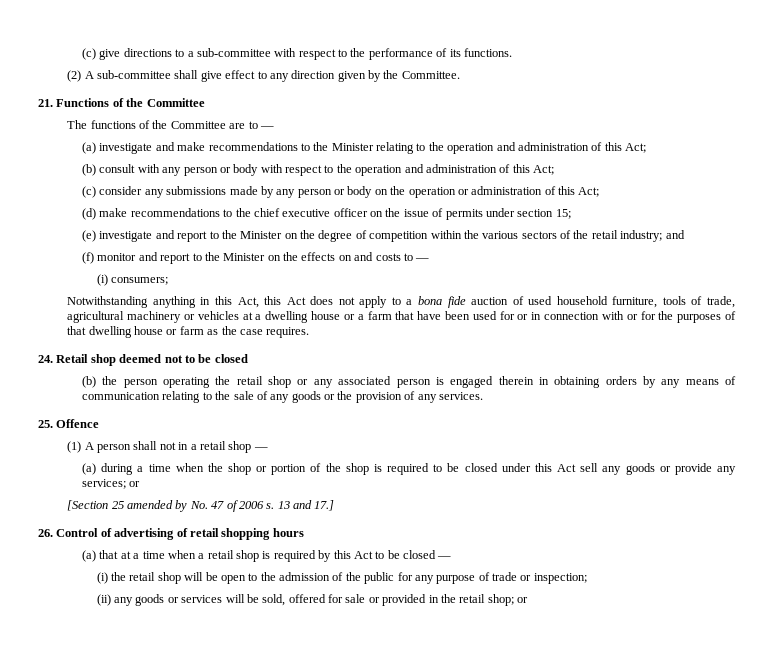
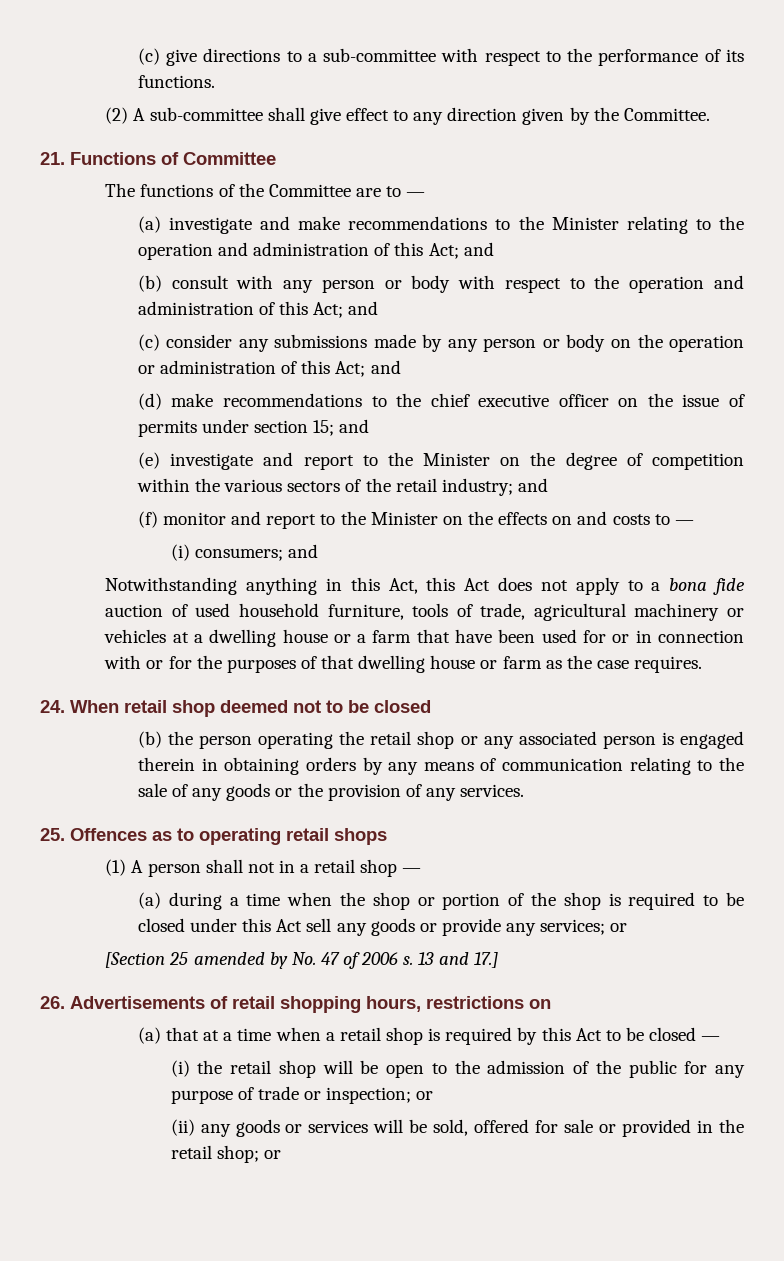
[126,98,144,107] the -> (179, 158) none
(647, 148) none -> [463,242,494,256] and
(555, 170) none -> [348,301,379,315] and
(600, 192) none -> [370,360,401,374] and
(571, 214) none -> [339,419,370,433] and
(169, 281) none -> [287,544,318,558] and
[56,354,89,363] Retail -> [70,700,167,713] When retail
[56,419,100,428] Offence -> [70,828,387,845] Offences as to operating retail shops
[56,528,304,540] Control of advertising of retail shopping hours -> [70,996,551,1013] Advertisements of retail shopping hours, restrictions on
(587, 578) none -> [416,1091,434,1100] or

